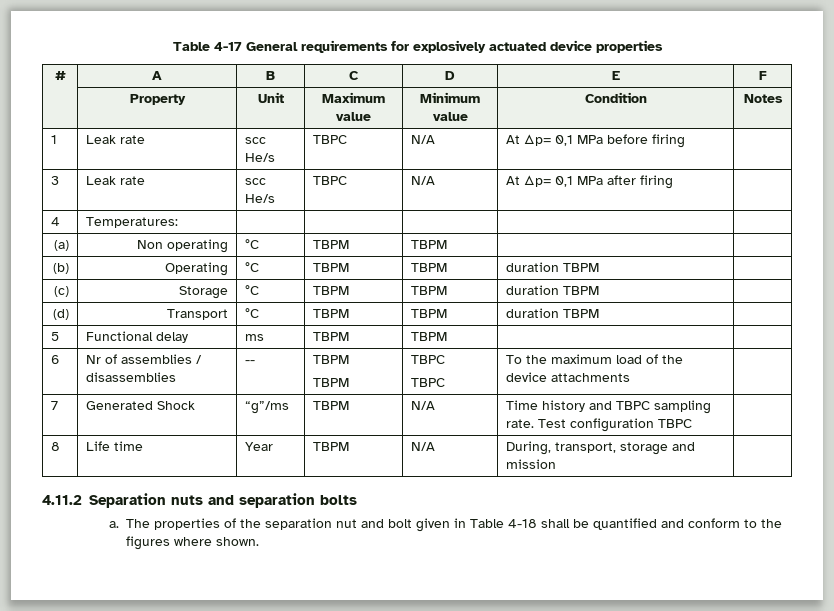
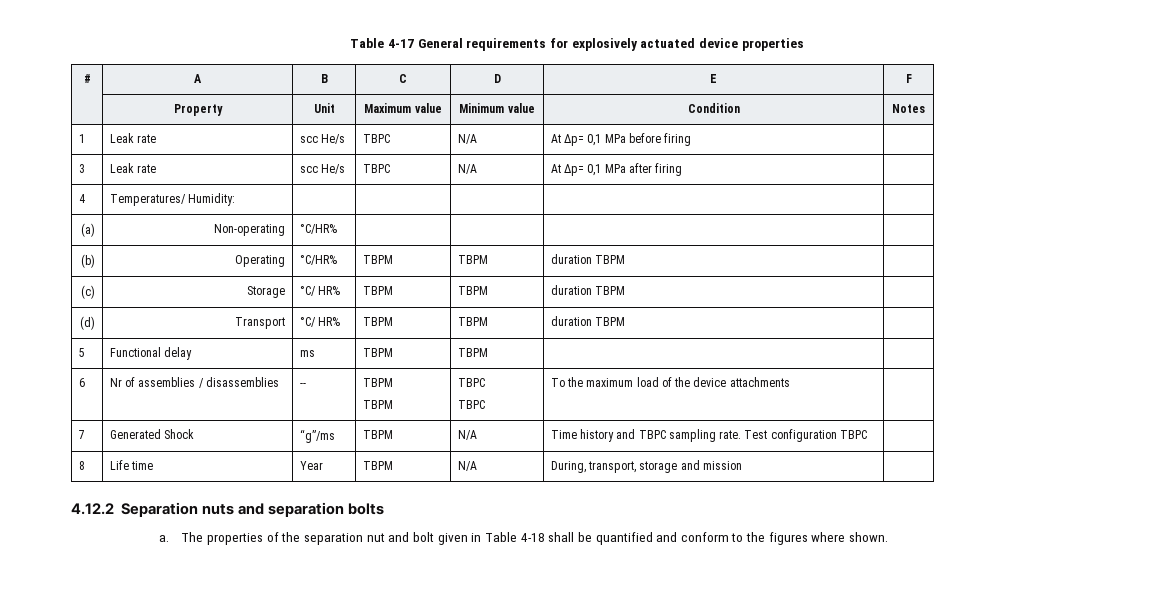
[86,217,179,228] Temperatures: -> [109,193,236,206] Temperatures/ Humidity:
[136,239,228,253] [245,239,260,249] [313,240,350,249] [411,240,448,249] Non operating | °C | TBPM | TBPM -> [214,224,286,236] [299,224,337,234] Non-operating | °C/HR% | |
[245,262,260,272] °C -> [299,255,337,265] °C/HR%
[245,285,260,295] °C -> [299,286,341,296] °C/ HR%
[245,308,260,318] °C -> [299,317,341,327] °C/ HR%
[42,495,82,505] 4.11.2 -> [71,503,114,515] 4.12.2

